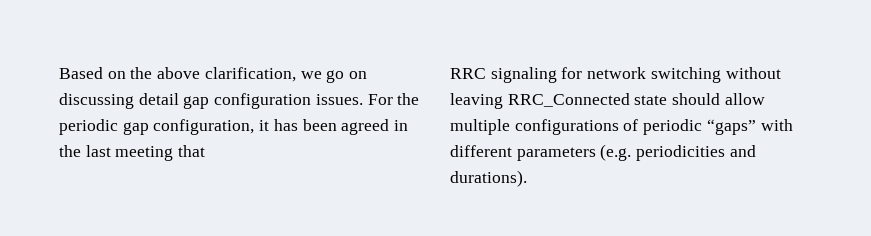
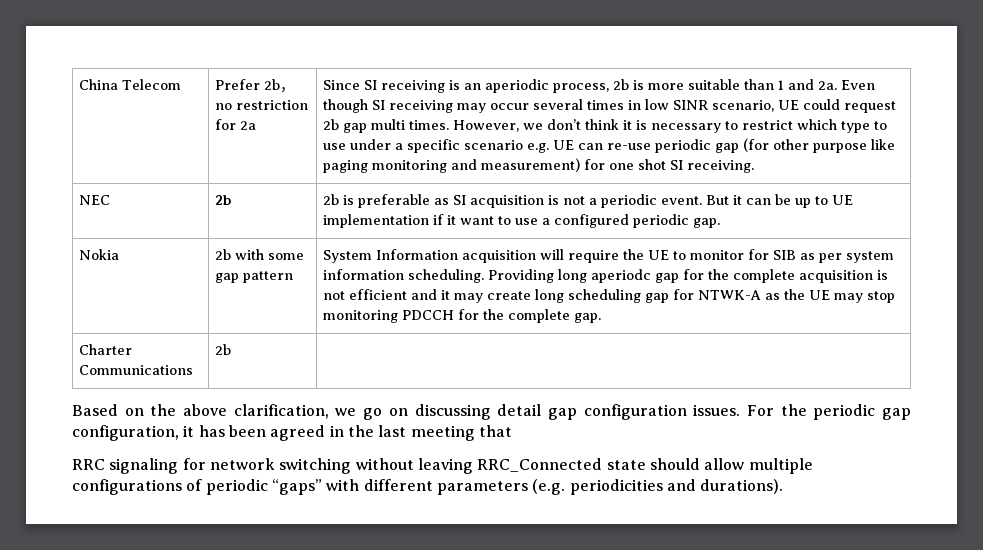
(59, 73) none -> [79,79,182,90] [215,79,296,93] [215,100,309,110] [215,119,257,130] [323,79,876,93] [323,99,897,113] [323,119,888,133] [323,138,896,153] [323,158,755,173] [79,195,111,205] [215,195,232,205] [323,194,854,208] [323,214,721,228] [79,249,120,260] [215,249,305,260] [215,271,294,283] [323,249,895,263] [323,269,889,283] [323,289,896,303] [323,309,602,323] [79,344,133,355] [79,365,194,375] [215,344,232,355] China Telecom | Prefer 2b，no restriction for 2a | Since SI receiving is an aperiodic process, 2b is more suitable than 1 and 2a. Even though SI receiving may occur several times in low SINR scenario, UE could request 2b gap multi times. However, we don’t think it is necessary to restrict which type to use under a specific scenario e.g. UE can re-use periodic gap (for other purpose like paging monitoring and measurement) for one shot SI receiving. // NEC | 2b | 2b is preferable as SI acquisition is not a periodic event. But it can be up to UE implementation if it want to use a configured periodic gap. // Nokia | 2b with some gap pattern | System Information acquisition will require the UE to monitor for SIB as per system information scheduling. Providing long aperiodc gap for the complete acquisition is not efficient and it may create long scheduling gap for NTWK-A as the UE may stop monitoring PDCCH for the complete gap. // Charter Communications | 2b | //

